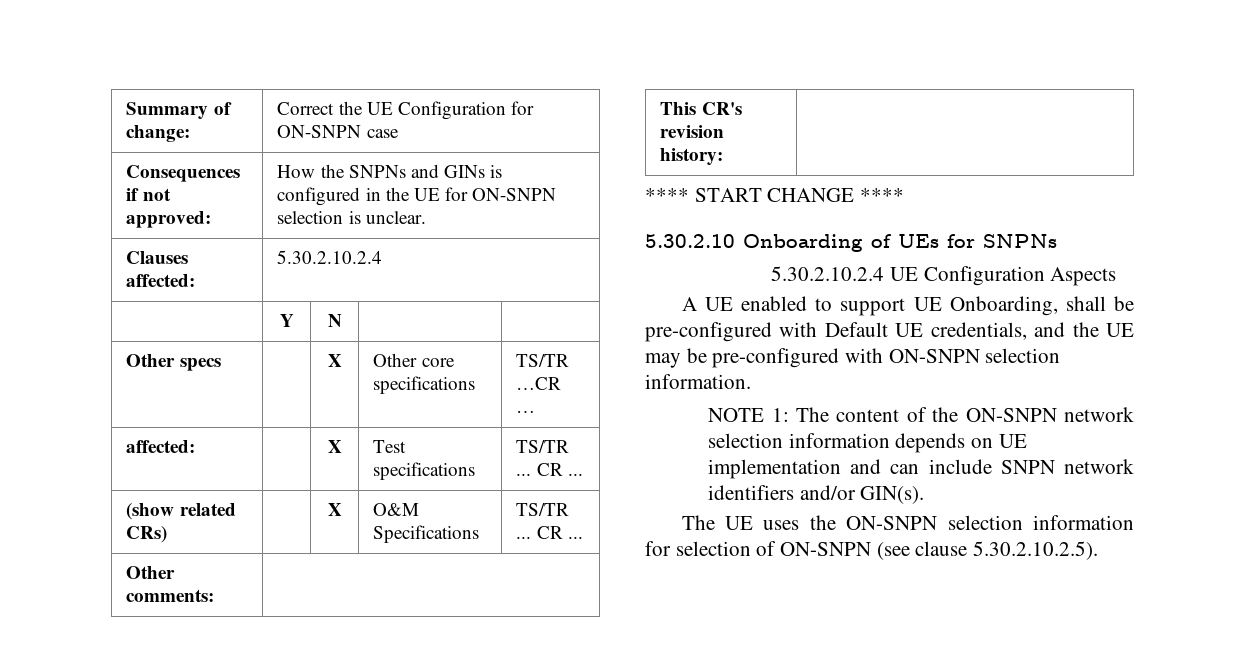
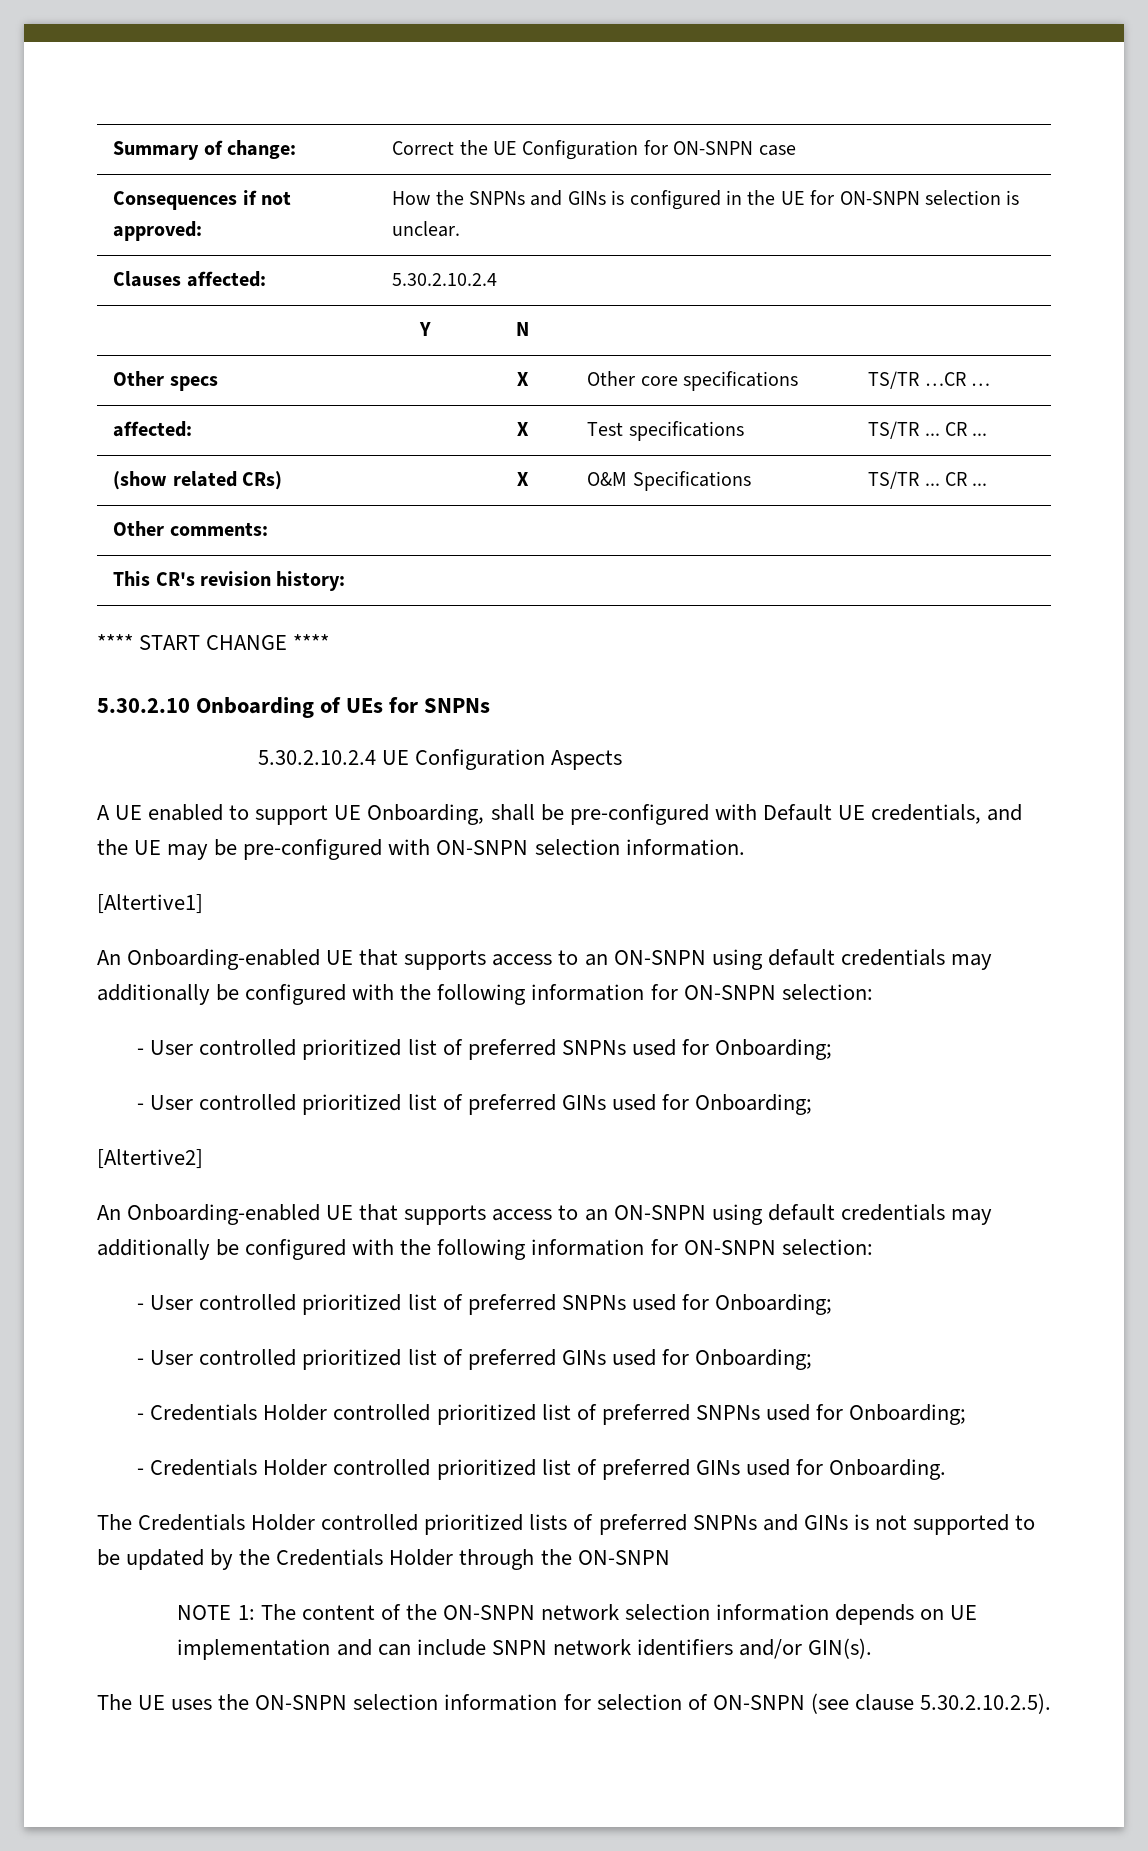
(751, 381) none -> [97,894,203,914] [97,949,992,970] [97,984,873,1005] [137,1039,832,1060] [137,1094,812,1115] [97,1149,203,1169] [97,1204,992,1225] [97,1239,873,1260] [137,1294,832,1315] [137,1349,812,1370] [137,1404,967,1425] [137,1459,947,1480] [97,1514,1036,1535] [97,1549,670,1570] // [Altertive1] // An Onboarding-enabled UE that supports access to an ON-SNPN using default credentials may additionally be configured with the following information for ON-SNPN selection: // - User controlled prioritized list of preferred SNPNs used for Onboarding; // - User controlled prioritized list of preferred GINs used for Onboarding; // [Altertive2] // An Onboarding-enabled UE that supports access to an ON-SNPN using default credentials may additionally be configured with the following information for ON-SNPN selection: // - User controlled prioritized list of preferred SNPNs used for Onboarding; // - User controlled prioritized list of preferred GINs used for Onboarding; // - Credentials Holder controlled prioritized list of preferred SNPNs used for Onboarding; // - Credentials Holder controlled prioritized list of preferred GINs used for Onboarding. // The Credentials Holder controlled prioritized lists of preferred SNPNs and GINs is not supported to be updated by the Credentials Holder through the ON-SNPN

